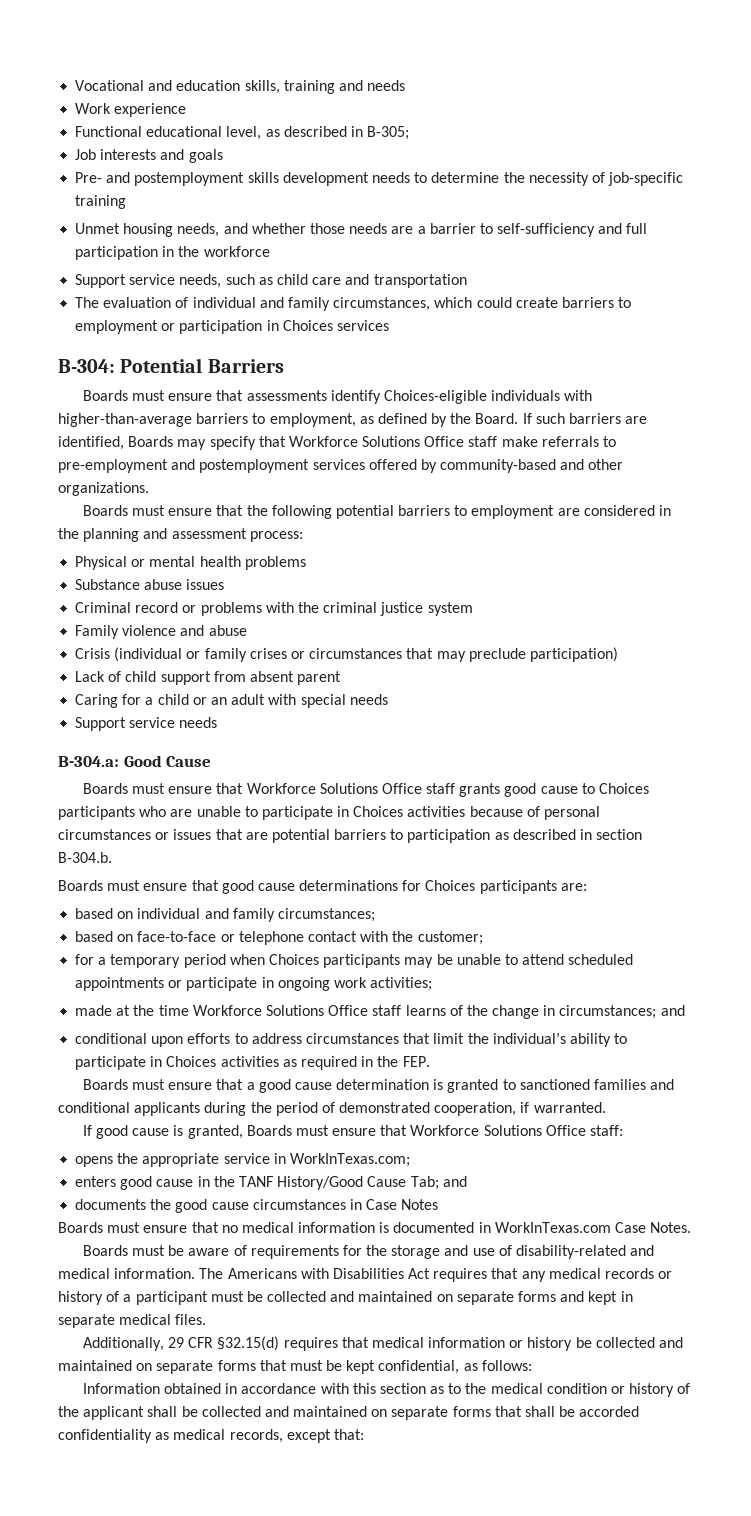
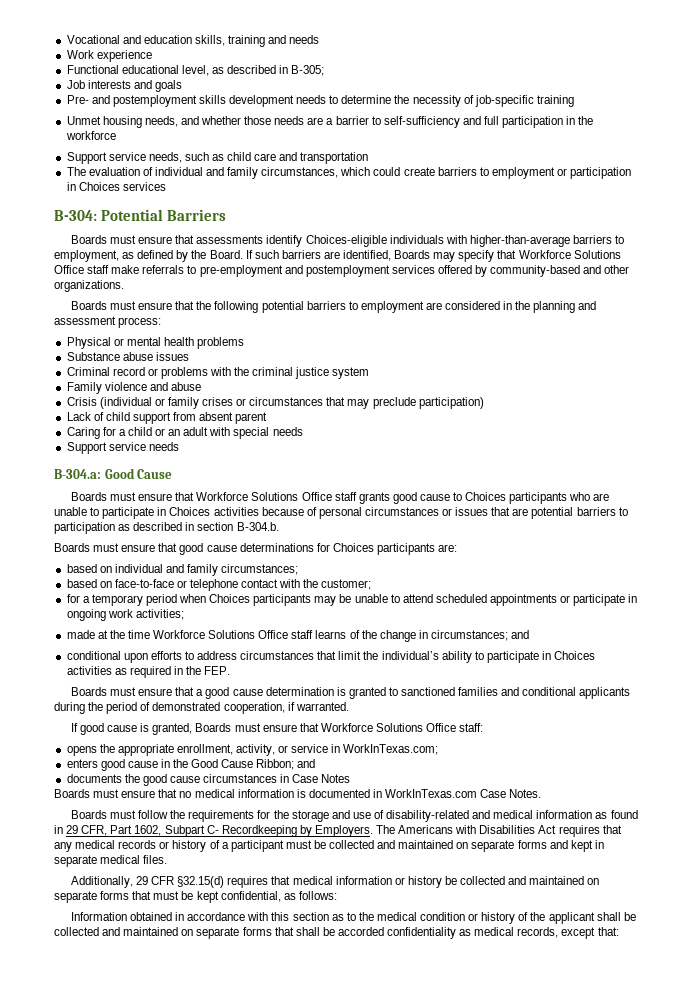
(220, 1160) none -> [176,744,289,756] enrollment, activity, or
[238,1176,439,1190] TANF History/Good Cause Tab; -> [191,759,295,770] Good Cause Ribbon;
[168,1245,247,1256] be aware of -> [138,810,186,819] follow the
[114,1268,196,1279] information. -> [536,810,638,819] [54,825,373,837] information as found in 29 CFR, Part 1602, Subpart C- Recordkeeping by Employers.

